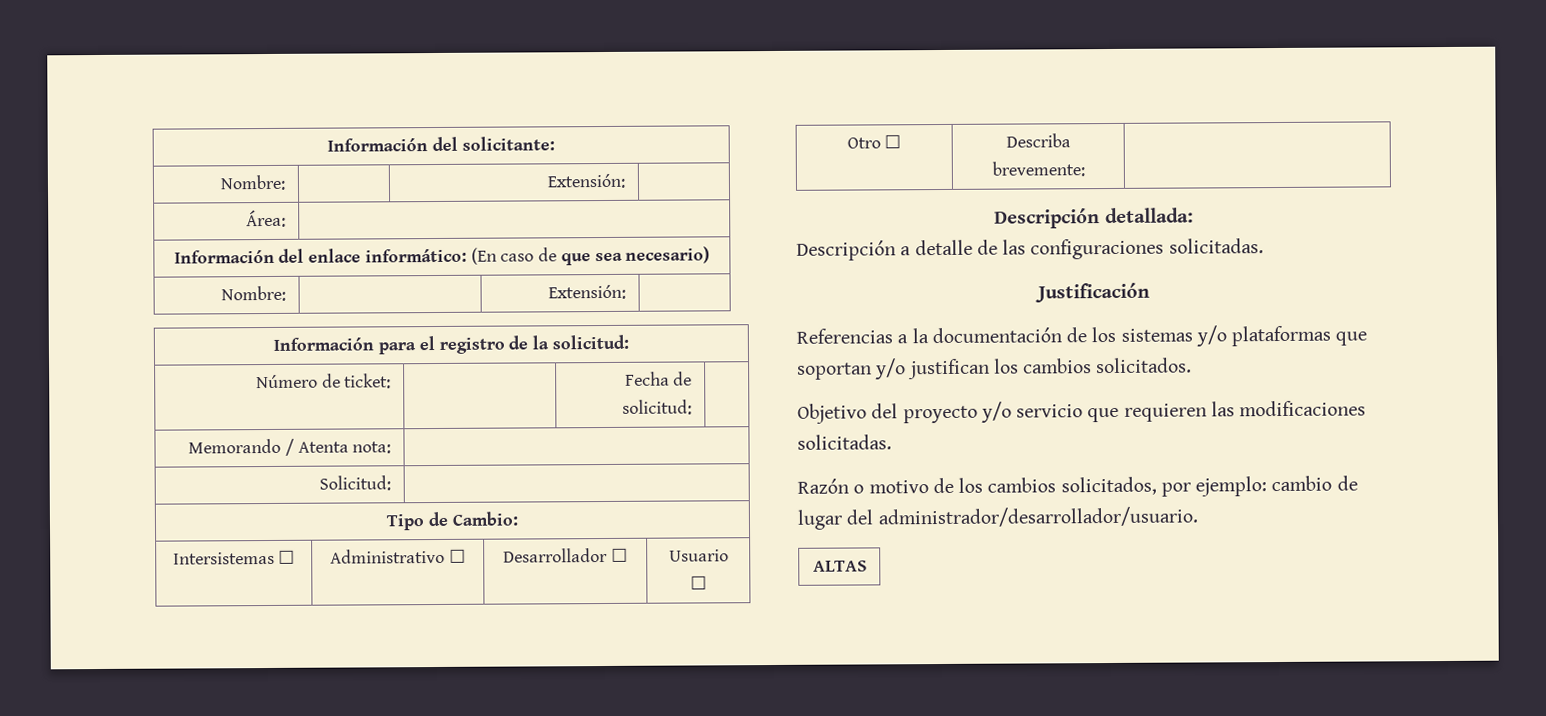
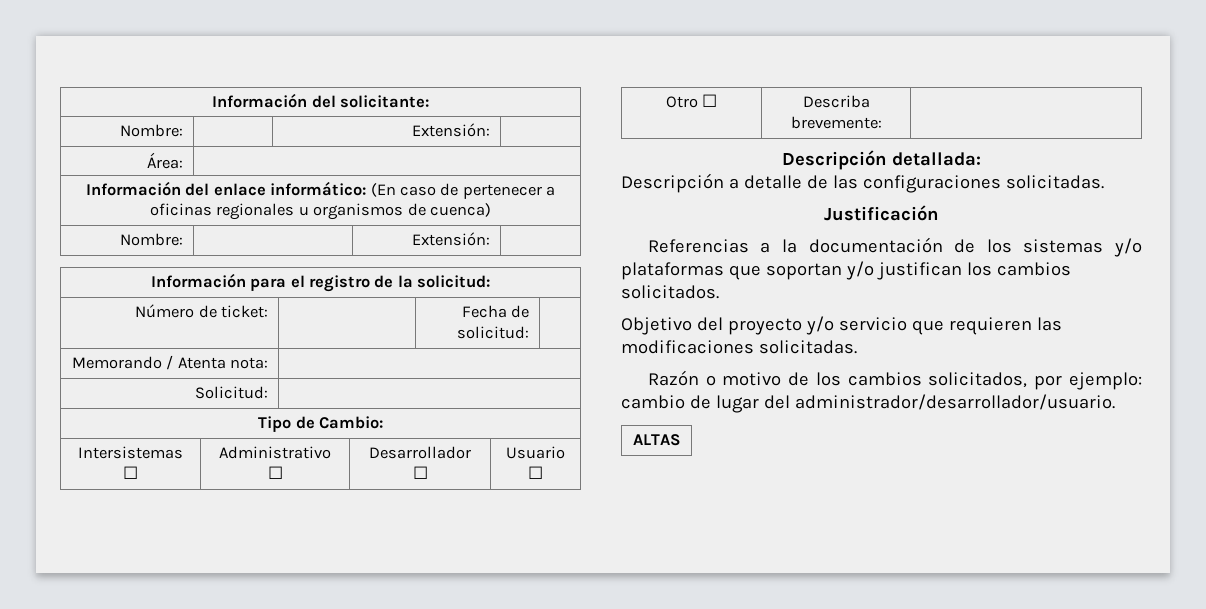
[560,246,711,266] que sea necesario) -> [462,184,556,199] [149,203,492,220] pertenecer a oficinas regionales u organismos de cuenca)

